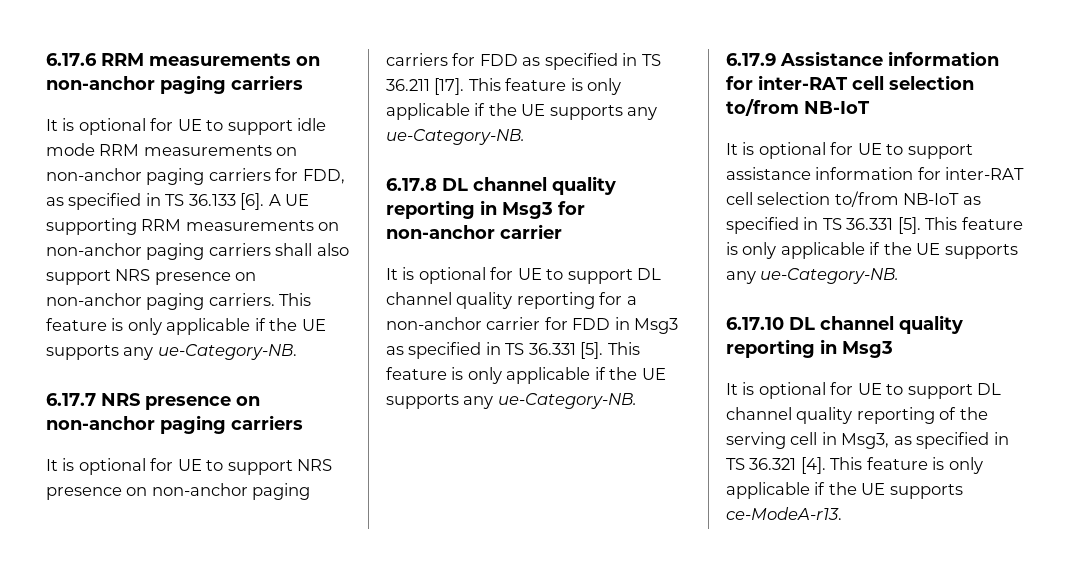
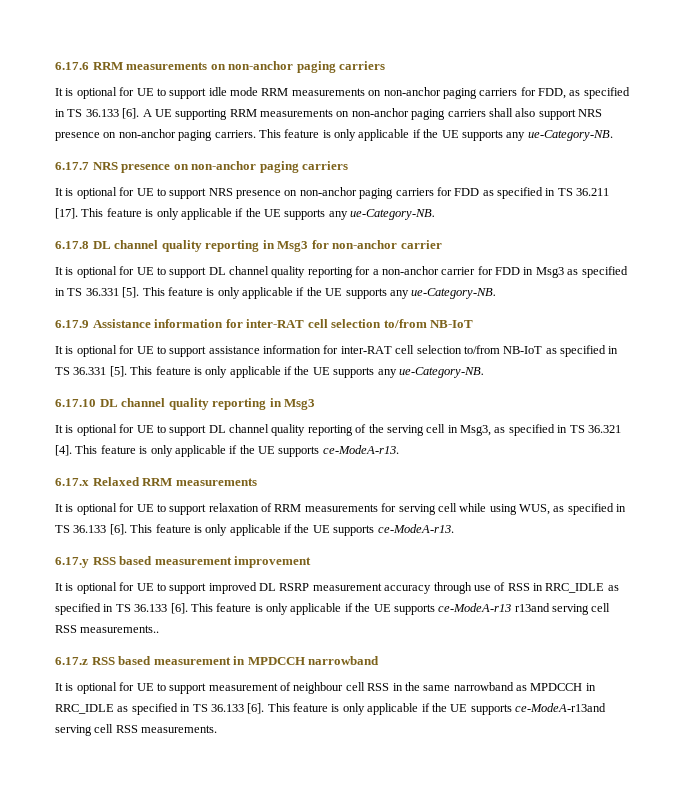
(842, 513) none -> [55,477,257,486] [55,503,627,515] [55,524,454,536] [55,556,312,568] [55,582,619,594] [55,603,611,615] [55,625,160,633] [55,656,380,665] [55,682,596,694] [55,703,606,715] [55,724,218,736] // 6.17.x Relaxed RRM measurements // It is optional for UE to support relaxation of RRM measurements for serving cell while using WUS, as specified in TS 36.133 [6]. This feature is only applicable if the UE supports ce-ModeA-r13. // 6.17.y RSS based measurement improvement // It is optional for UE to support improved DL RSRP measurement accuracy through use of RSS in RRC_IDLE as specified in TS 36.133 [6]. This feature is only applicable if the UE supports ce-ModeA-r13 r13and serving cell RSS measurements.. // 6.17.z RSS based measurement in MPDCCH narrowband // It is optional for UE to support measurement of neighbour cell RSS in the same narrowband as MPDCCH in RRC_IDLE as specified in TS 36.133 [6]. This feature is only applicable if the UE supports ce-ModeA-r13and serving cell RSS measurements.

